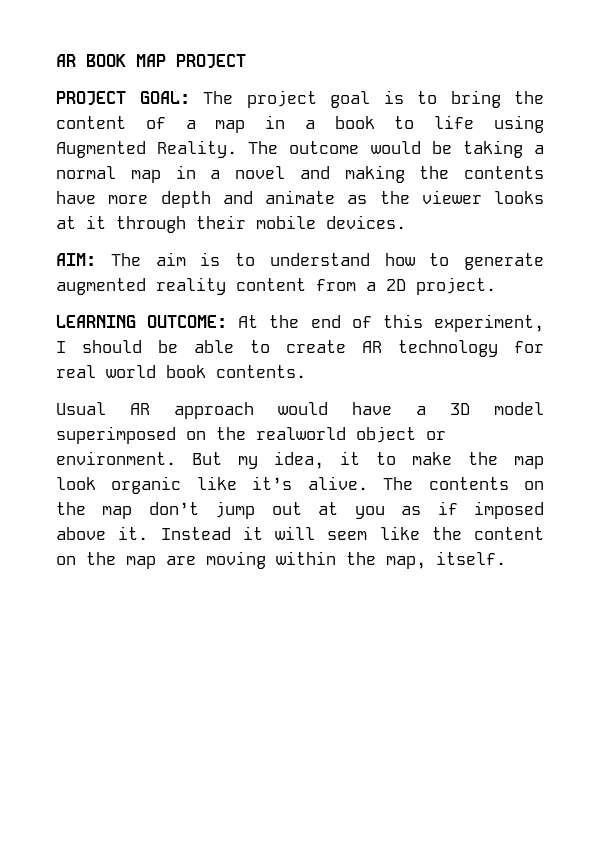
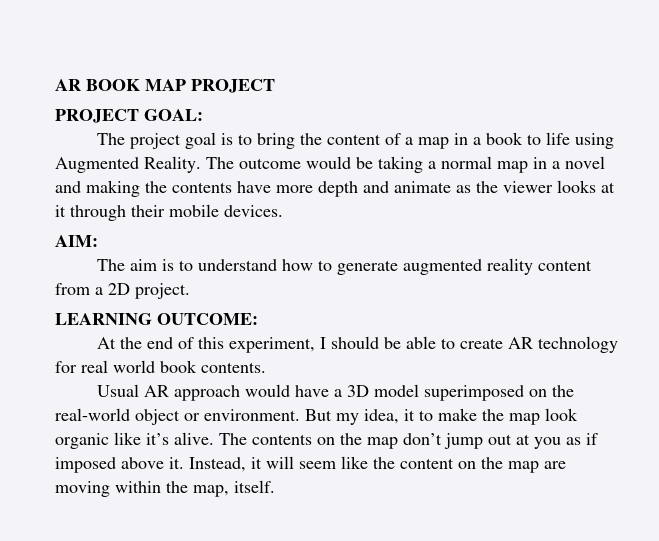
(190, 97) none -> (203, 115) //
(96, 259) none -> (98, 241) //
(228, 321) none -> (258, 319) //
[256,427,346,440] realworld -> [55,408,130,421] real-world
[160,527,231,540] Instead -> [189,457,246,472] Instead,

